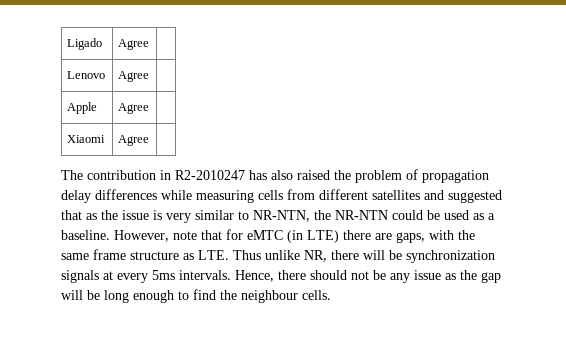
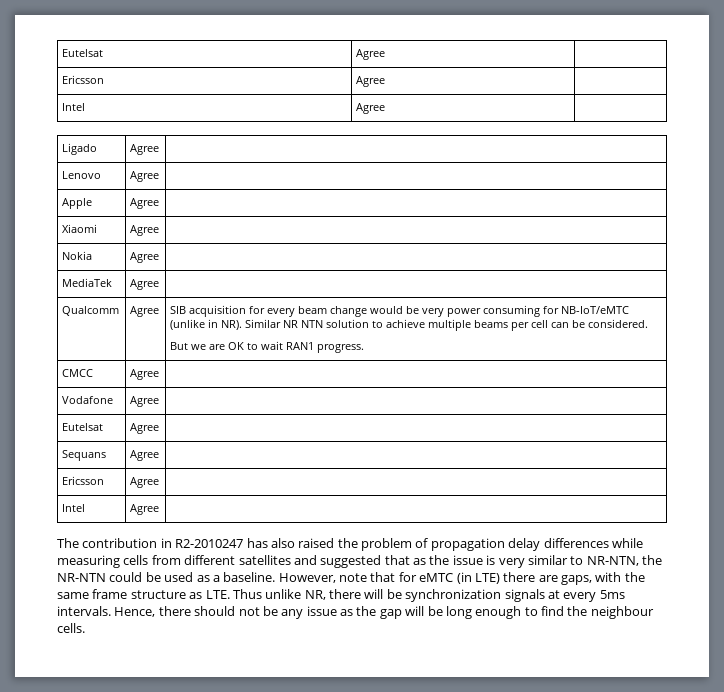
(67, 44) none -> [62,49,104,57] [356,49,386,60] [62,75,105,84] [356,76,386,87] [62,103,86,111] [356,103,386,114] Eutelsat | Agree | // Ericsson | Agree | // Intel | Agree | //
(150, 140) none -> [62,251,93,260] [130,252,160,263] [62,278,113,287] [130,279,160,290] [62,306,120,316] [130,306,160,317] [170,305,630,317] [170,319,649,331] [170,341,365,353] [62,369,94,377] [130,369,160,380] [62,396,114,404] [130,396,160,407] [62,423,104,431] [130,423,160,434] [62,450,107,461] [130,450,160,461] [62,476,105,485] [130,477,160,488] [62,504,86,512] [130,504,160,515] // Nokia | Agree | // MediaTek | Agree | // Qualcomm | Agree | SIB acquisition for every beam change would be very power consuming for NB-IoT/eMTC (unlike in NR). Similar NR NTN solution to achieve multiple beams per cell can be considered. // But we are OK to wait RAN1 progress. // CMCC | Agree | // Vodafone | Agree | // Eutelsat | Agree | // Sequans | Agree | // Ericsson | Agree | // Intel | Agree |

